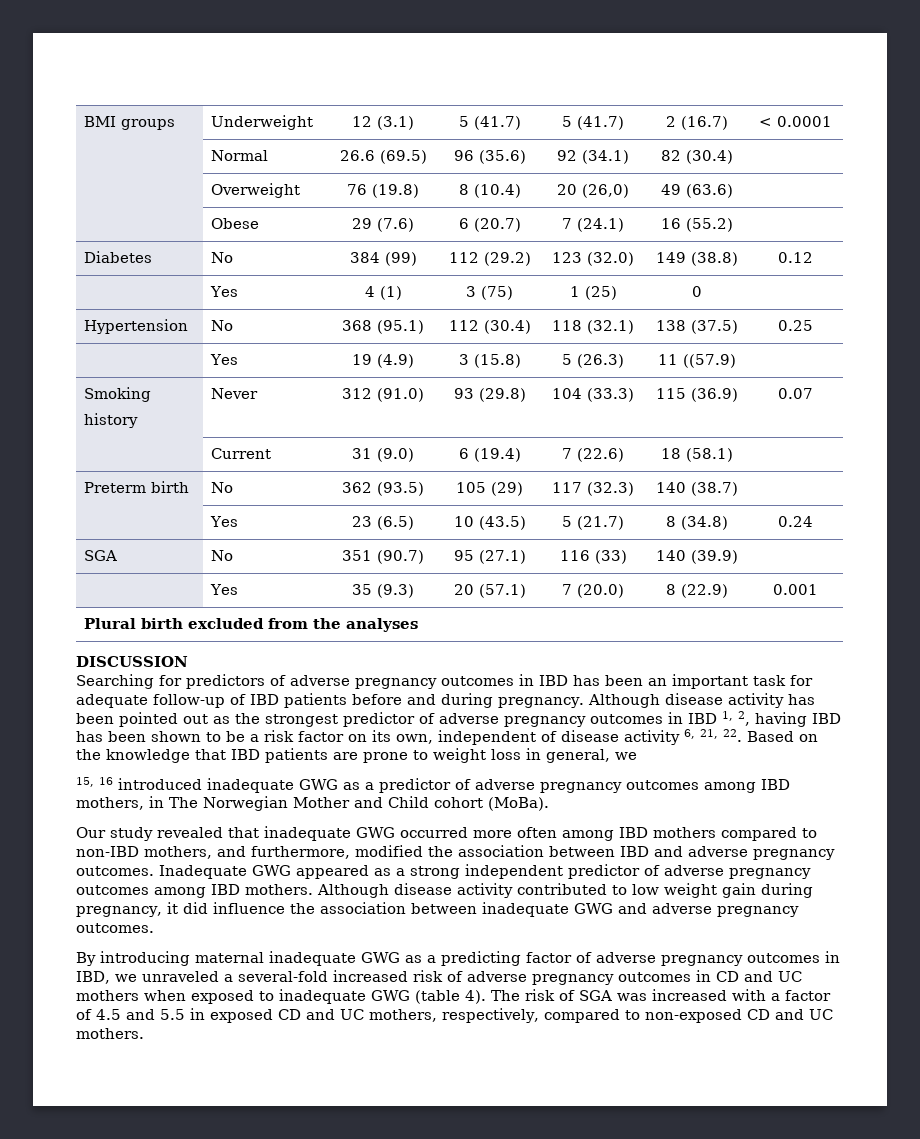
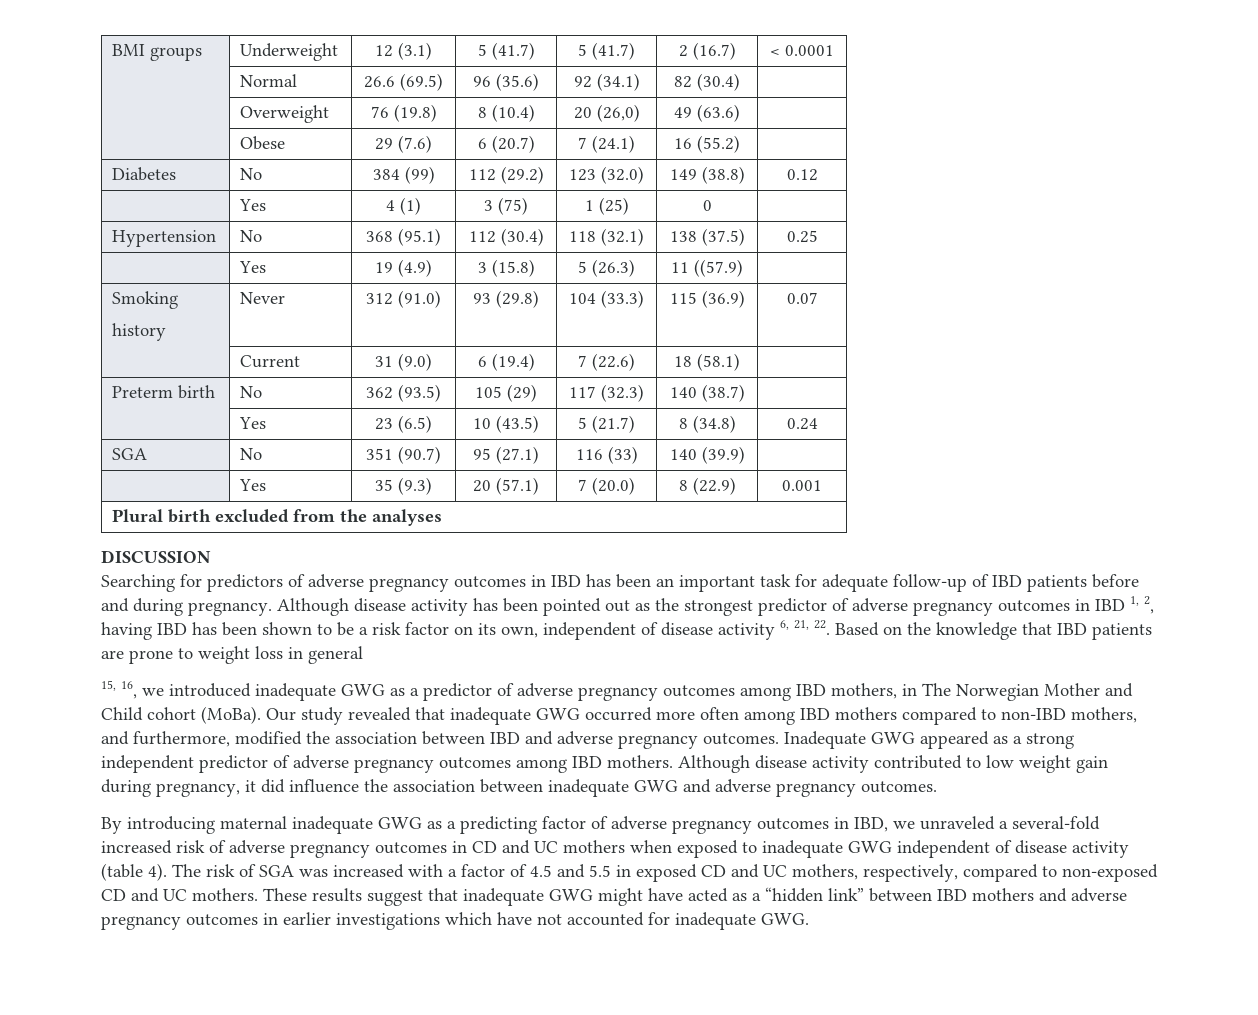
[546,749,637,763] general, we -> [308,646,363,664] general
[99,777,113,785] 16 -> [121,681,164,699] 16, we
(549, 804) // -> (261, 715) none
(410, 995) none -> [897,840,1129,858] independent of disease activity
(144, 1033) none -> [263,887,1127,906] [101,912,809,930] These results suggest that inadequate GWG might have acted as a “hidden link” between IBD mothers and adverse pregnancy outcomes in earlier investigations which have not accounted for inadequate GWG.

